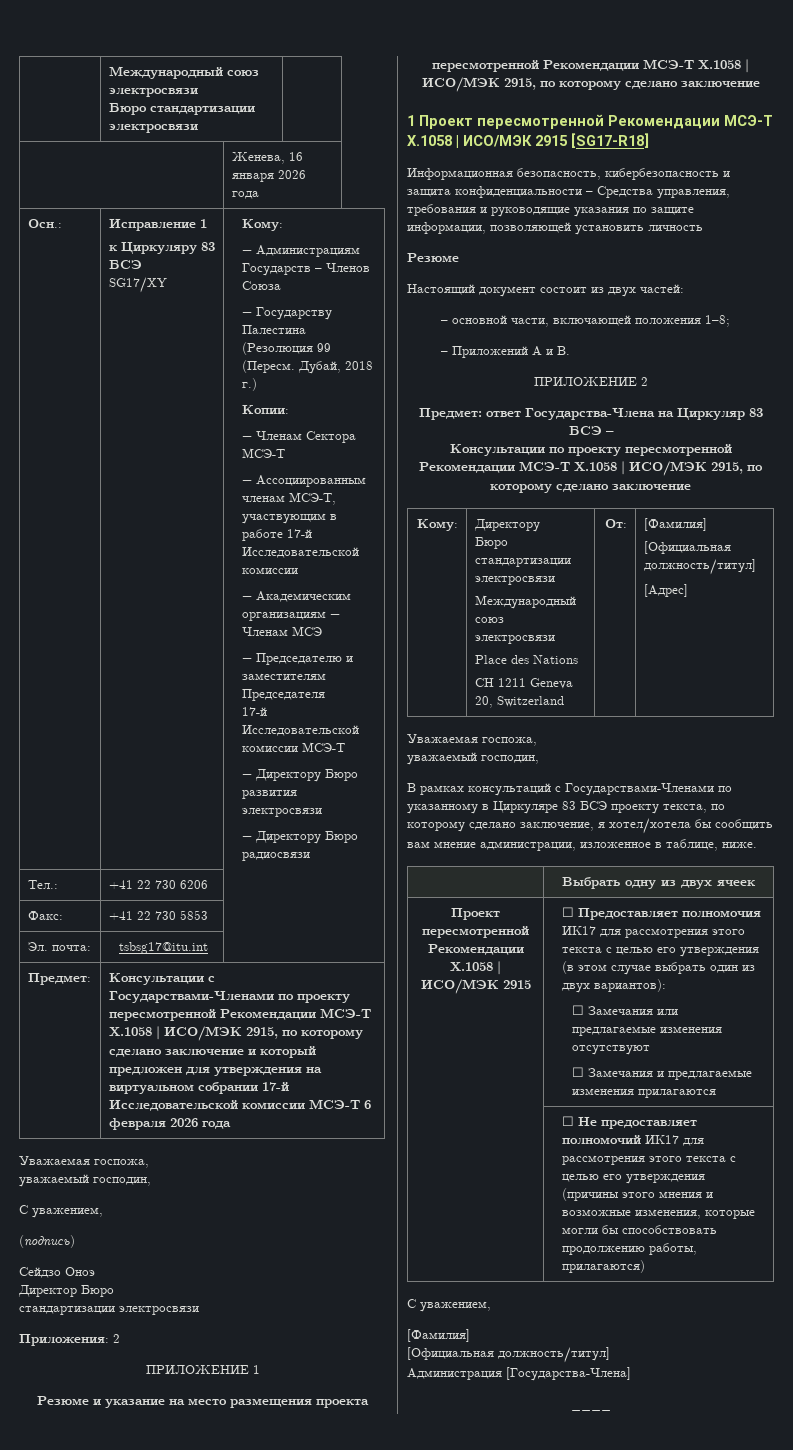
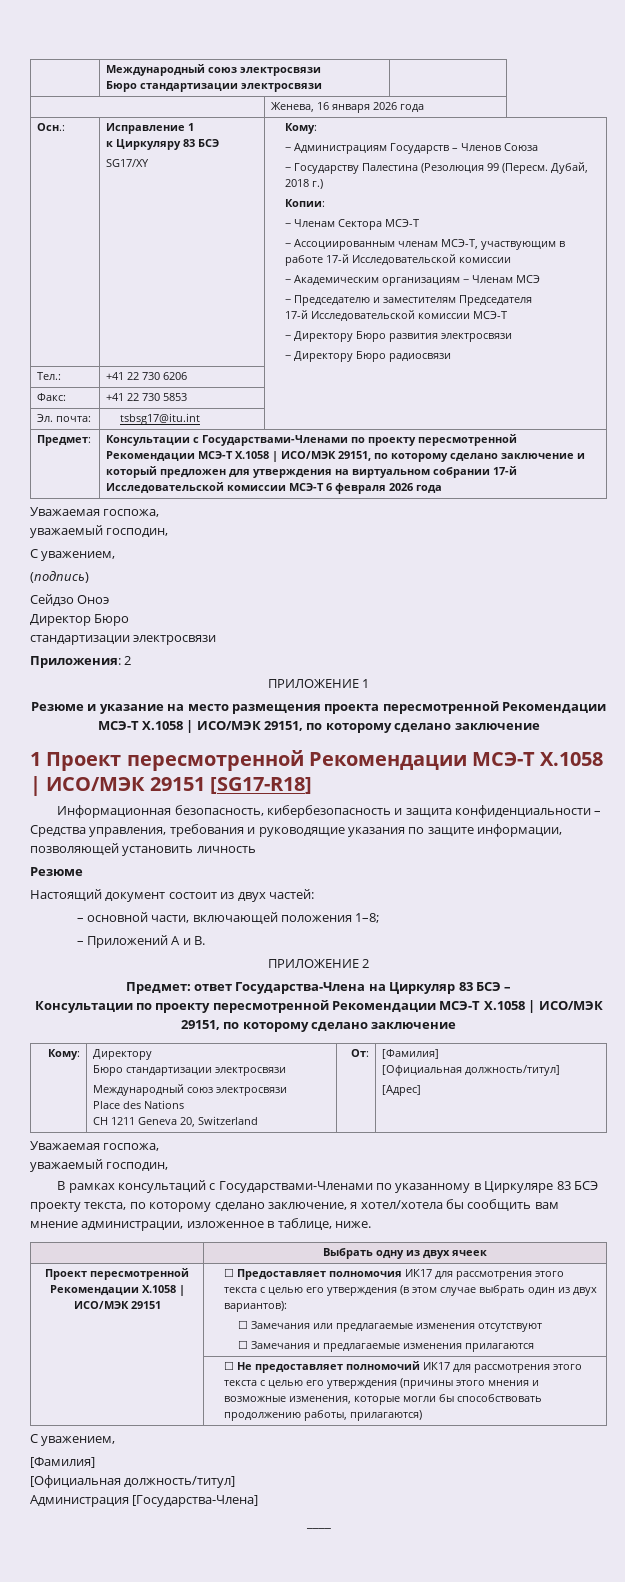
[245,1027,278,1039] 2915, -> [338,451,372,461] 29151,
[503,78,536,90] 2915, -> [264,721,303,731] 29151,
[535,135,568,146] 2915 -> [149,777,205,791] 29151
[711,462,743,474] 2915, -> [180,1020,220,1030] 29151,
[502,980,531,989] 2915 -> [130,1301,161,1309] 29151

